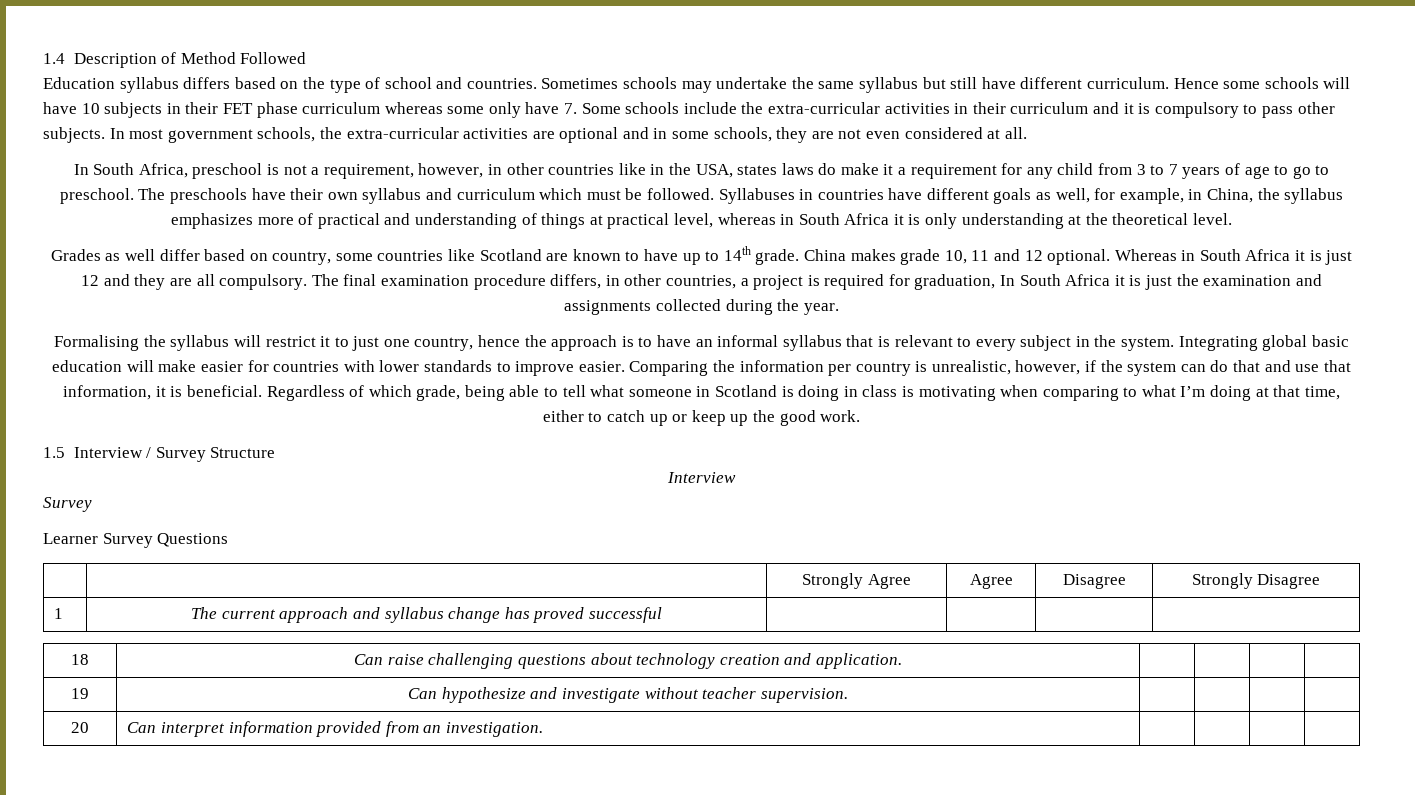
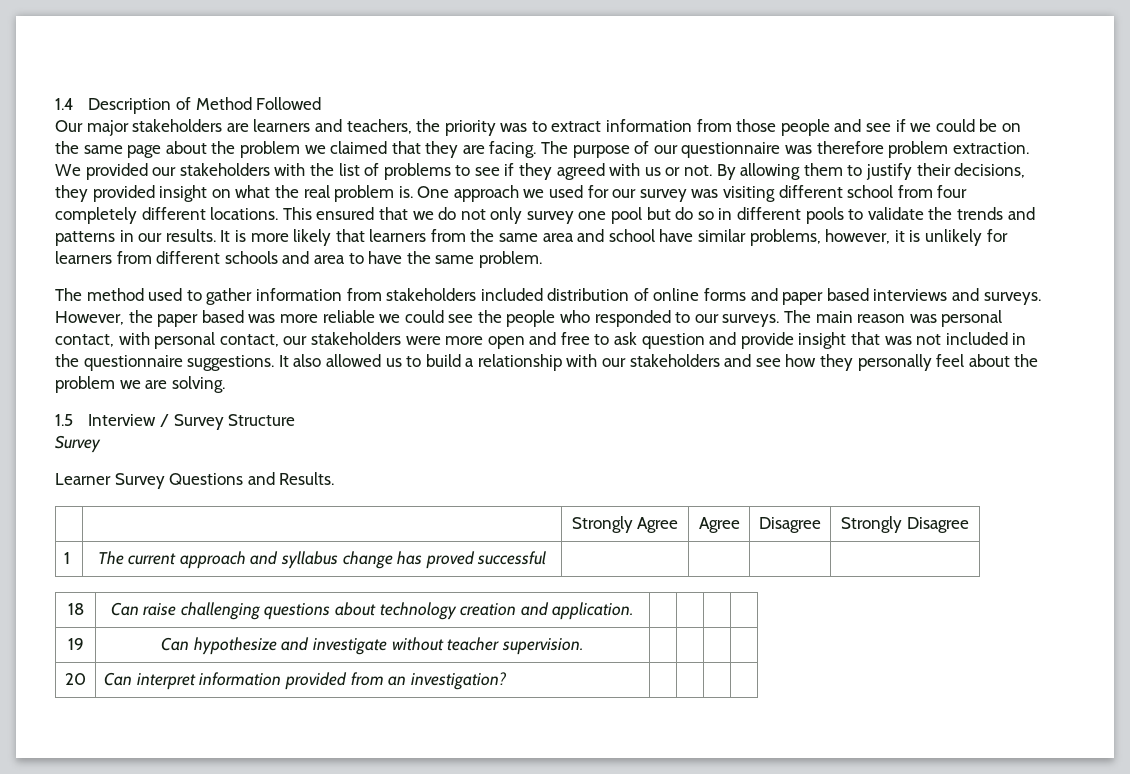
[43,77,1351,93] [43,102,1335,118] [43,127,1027,143] [73,163,1330,179] [59,188,1344,204] [171,213,1232,229] [50,246,1353,265] [81,274,1322,290] [564,299,839,315] [54,335,1349,351] [52,360,1351,376] [63,385,1340,401] [542,410,861,426] Education syllabus differs based on the type of school and countries. Sometimes schools may undertake the same syllabus but still have different curriculum. Hence some schools will have 10 subjects in their FET phase curriculum whereas some only have 7. Some schools include the extra-curricular activities in their curriculum and it is compulsory to pass other subjects. In most government schools, the extra-curricular activities are optional and in some schools, they are not even considered at all. // In South Africa, preschool is not a requirement, however, in other countries like in the USA, states laws do make it a requirement for any child from 3 to 7 years of age to go to preschool. The preschools have their own syllabus and curriculum which must be followed. Syllabuses in countries have different goals as well, for example, in China, the syllabus emphasizes more of practical and understanding of things at practical level, whereas in South Africa it is only understanding at the theoretical level. // Grades as well differ based on country, some countries like Scotland are known to have up to 14th grade. China makes grade 10, 11 and 12 optional. Whereas in South Africa it is just 12 and they are all compulsory. The final examination procedure differs, in other countries, a project is required for graduation, In South Africa it is just the examination and assignments collected during the year. // Formalising the syllabus will restrict it to just one country, hence the approach is to have an informal syllabus that is relevant to every subject in the system. Integrating global basic education will make easier for countries with lower standards to improve easier. Comparing the information per country is unrealistic, however, if the system can do that and use that information, it is beneficial. Regardless of which grade, being able to tell what someone in Scotland is doing in class is motivating when comparing to what I’m doing at that time, either to catch up or keep up the good work. -> [55,119,1021,136] [55,141,1029,158] [55,163,1026,180] [55,185,968,202] [55,207,1035,224] [55,229,1008,246] [55,251,542,268] [55,288,1041,305] [55,310,1003,327] [55,332,1027,349] [55,354,1039,371] [55,376,225,393] Our major stakeholders are learners and teachers, the priority was to extract information from those people and see if we could be on the same page about the problem we claimed that they are facing. The purpose of our questionnaire was therefore problem extraction. We provided our stakeholders with the list of problems to see if they agreed with us or not. By allowing them to justify their decisions, they provided insight on what the real problem is. One approach we used for our survey was visiting different school from four completely different locations. This ensured that we do not only survey one pool but do so in different pools to validate the trends and patterns in our results. It is more likely that learners from the same area and school have similar problems, however, it is unlikely for learners from different schools and area to have the same problem. // The method used to gather information from stakeholders included distribution of online forms and paper based interviews and surveys. However, the paper based was more reliable we could see the people who responded to our surveys. The main reason was personal contact, with personal contact, our stakeholders were more open and free to ask question and provide insight that was not included in the questionnaire suggestions. It also allowed us to build a relationship with our stakeholders and see how they personally feel about the problem we are solving.
[667,472,736,483] // Interview -> (296, 420) none
(229, 540) none -> [247,472,335,485] and Results.
[445,722,543,737] investigation. -> [410,672,507,690] investigation?

